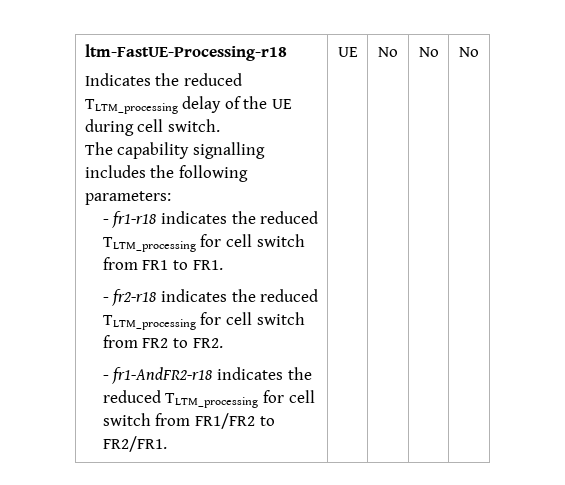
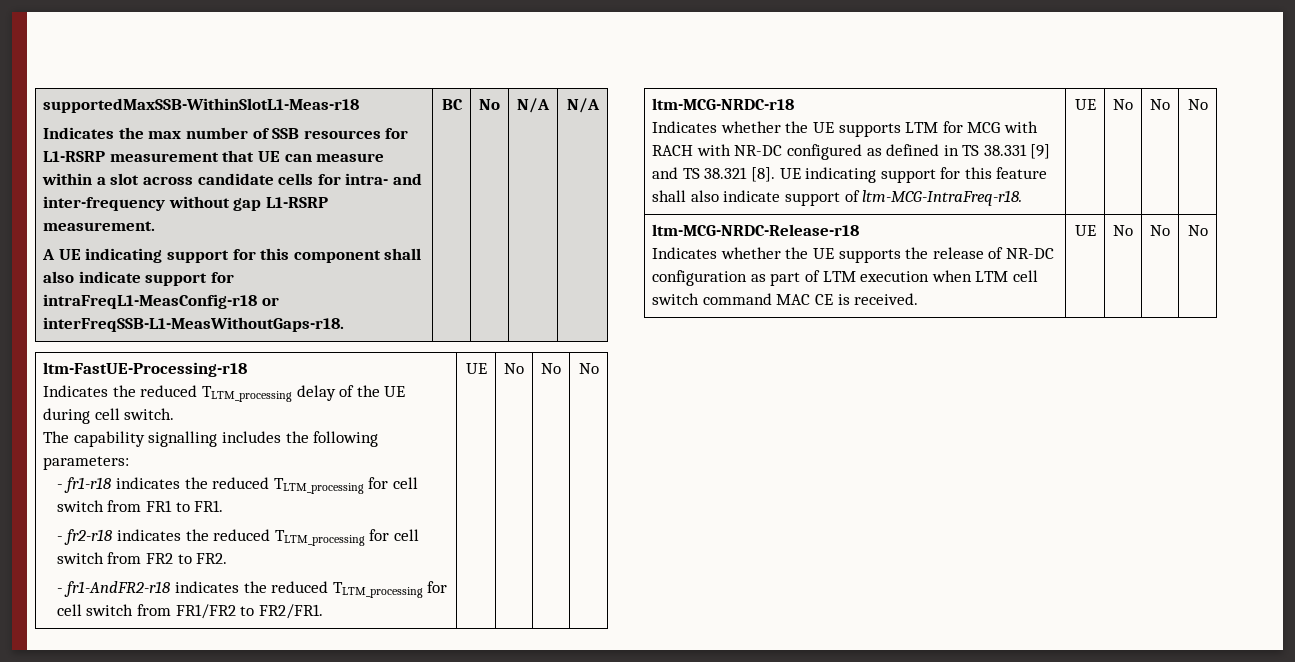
(84, 52) none -> [43,98,360,113] [43,127,409,139] [43,150,385,162] [42,173,422,185] [43,196,328,211] [43,221,156,231] [42,248,422,263] [43,271,234,286] [43,294,279,309] [43,317,345,332] [441,99,463,110] [479,99,500,110] [517,98,550,113] [566,98,600,113] supportedMaxSSB-WithinSlotL1-Meas-r18 // Indicates the max number of SSB resources for L1-RSRP measurement that UE can measure within a slot across candidate cells for intra- and inter-frequency without gap L1-RSRP measurement. // A UE indicating support for this component shall also indicate support for intraFreqL1-MeasConfig-r18 or interFreqSSB-L1-MeasWithoutGaps-r18. | BC | No | N/A | N/A //
(479, 52) none -> [652,98,795,110] [652,121,1038,137] [652,144,1051,160] [652,167,1048,183] [652,190,1023,206] [1074,99,1096,110] [1113,99,1133,110] [1150,99,1170,110] [1187,99,1208,110] [652,224,860,236] [652,247,1054,263] [652,270,1038,286] [652,293,919,305] [1074,225,1096,236] [1113,225,1133,236] [1150,225,1170,236] [1187,225,1208,236] // ltm-MCG-NRDC-r18 // Indicates whether the UE supports LTM for MCG with RACH with NR-DC configured as defined in TS 38.331 [9] and TS 38.321 [8]. UE indicating support for this feature shall also indicate support of ltm-MCG-IntraFreq-r18. | UE | No | No | No // ltm-MCG-NRDC-Release-r18 // Indicates whether the UE supports the release of NR-DC configuration as part of LTM execution when LTM cell switch command MAC CE is received. | UE | No | No | No

